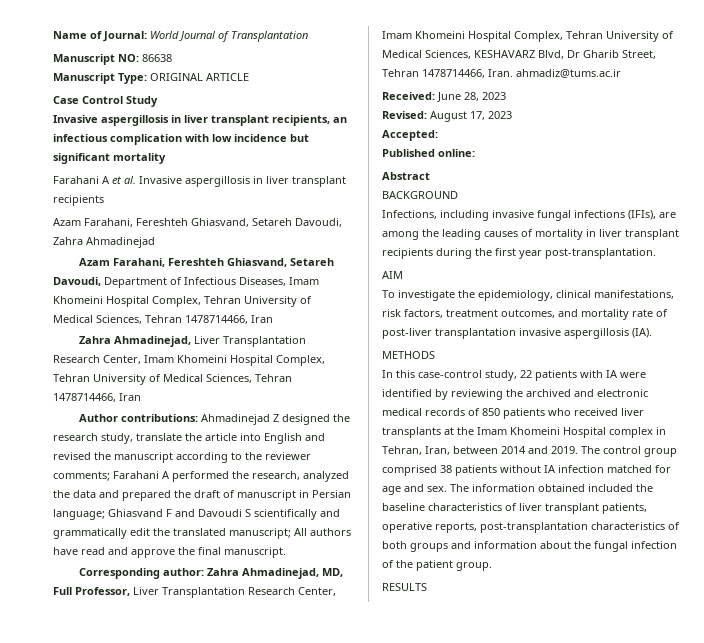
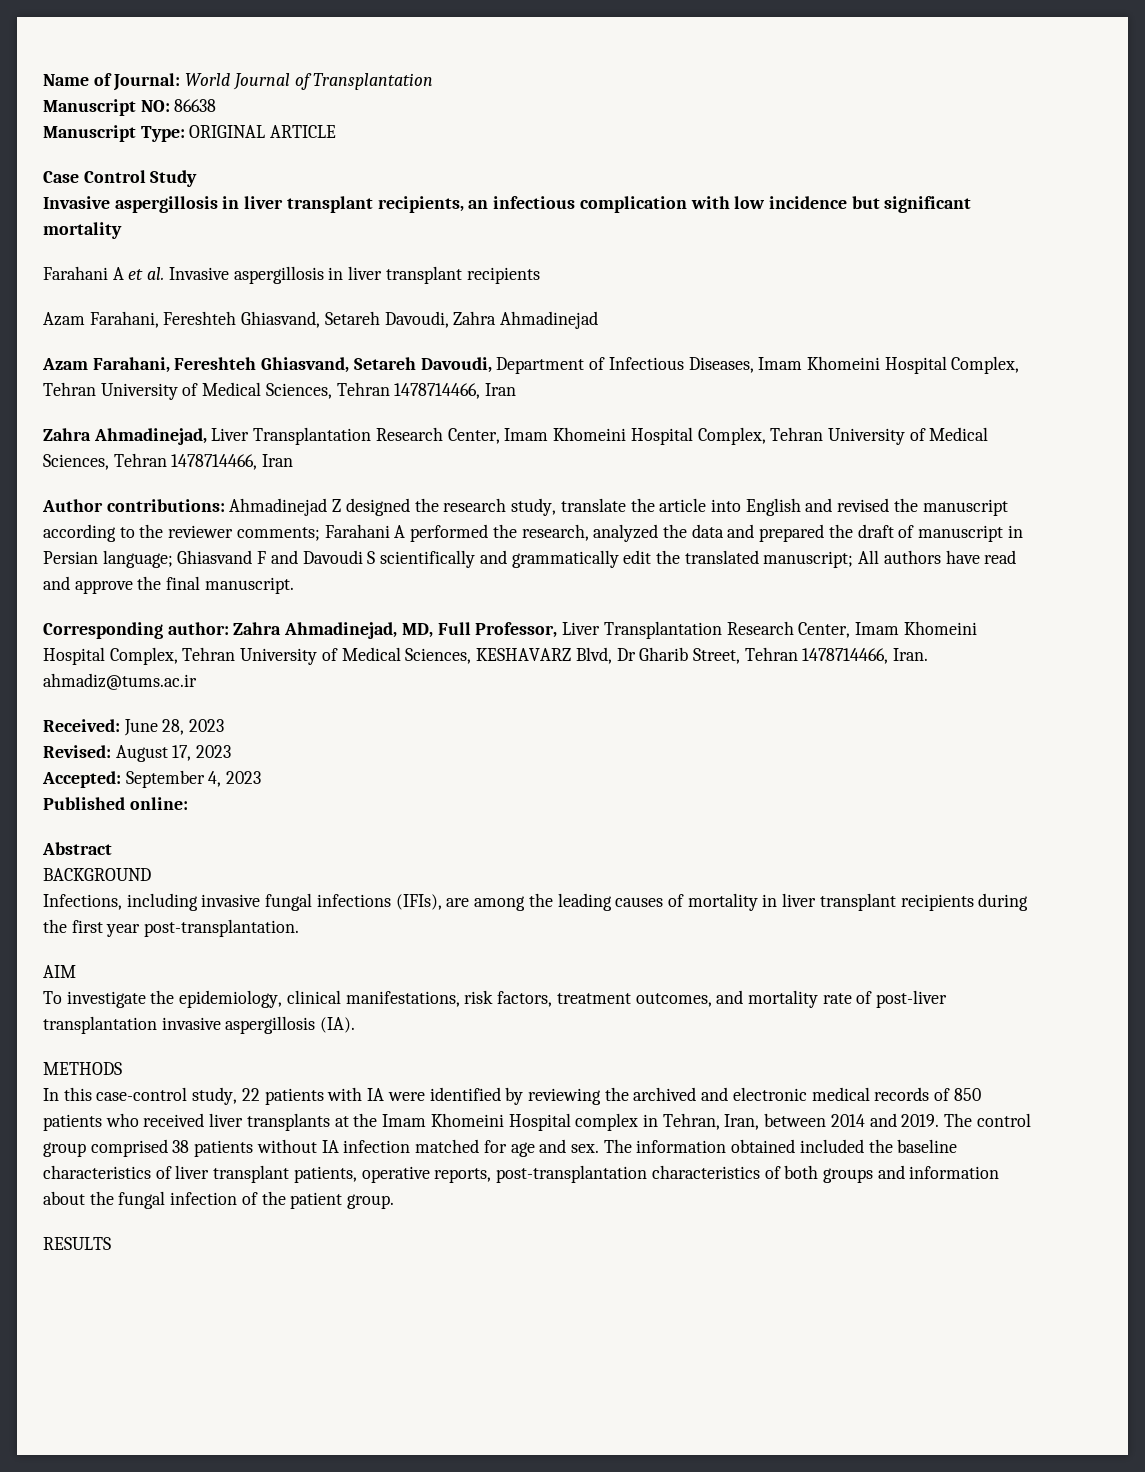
(438, 135) none -> [125,770,262,788] September 4, 2023

